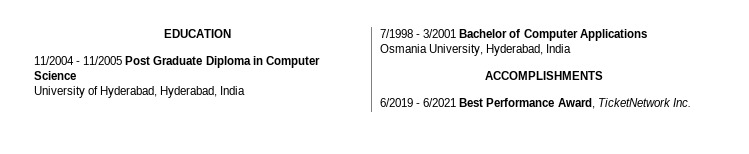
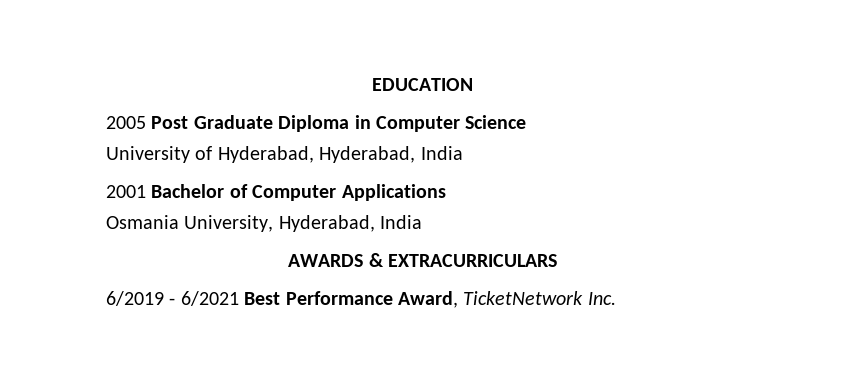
[34,56,123,65] 11/2004 - 11/2005 -> [106,116,146,129] 2005
[380,29,457,38] 7/1998 - 3/2001 -> [106,185,146,198] 2001
[484,71,603,80] ACCOMPLISHMENTS -> [288,253,557,267] AWARDS & EXTRACURRICULARS

